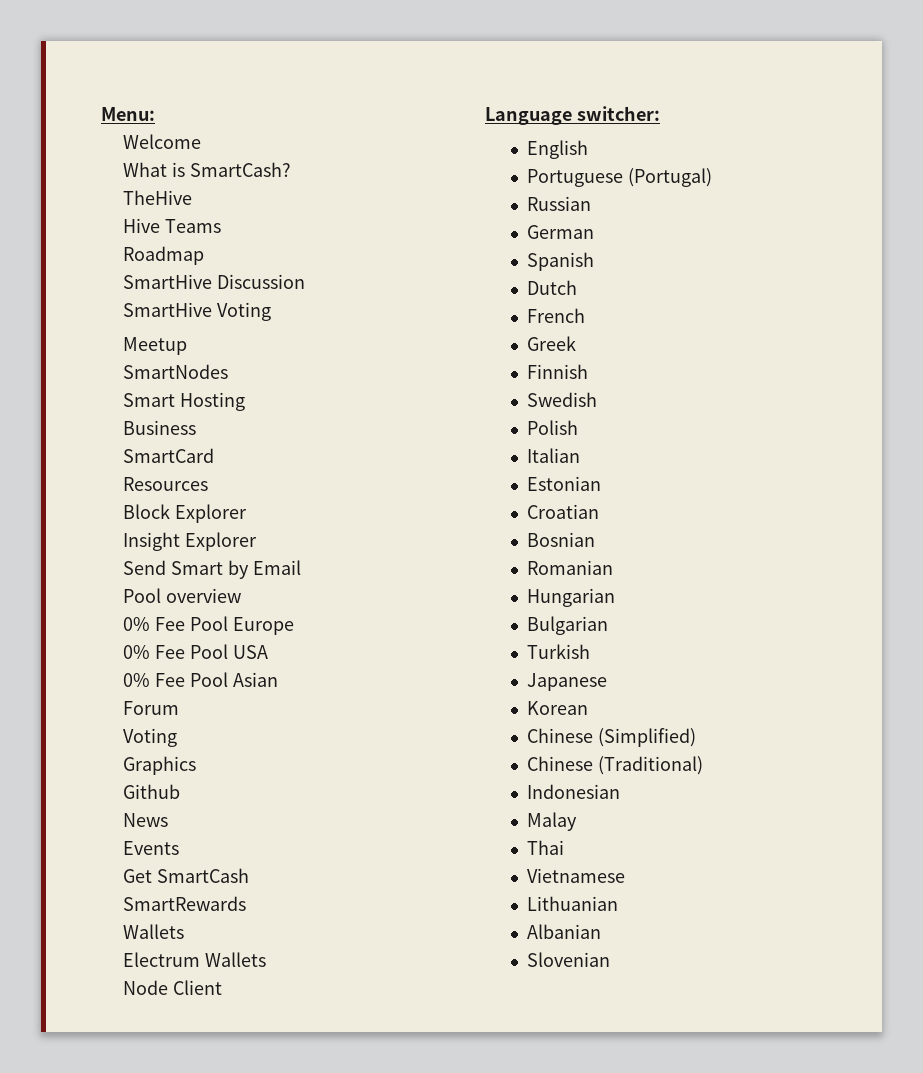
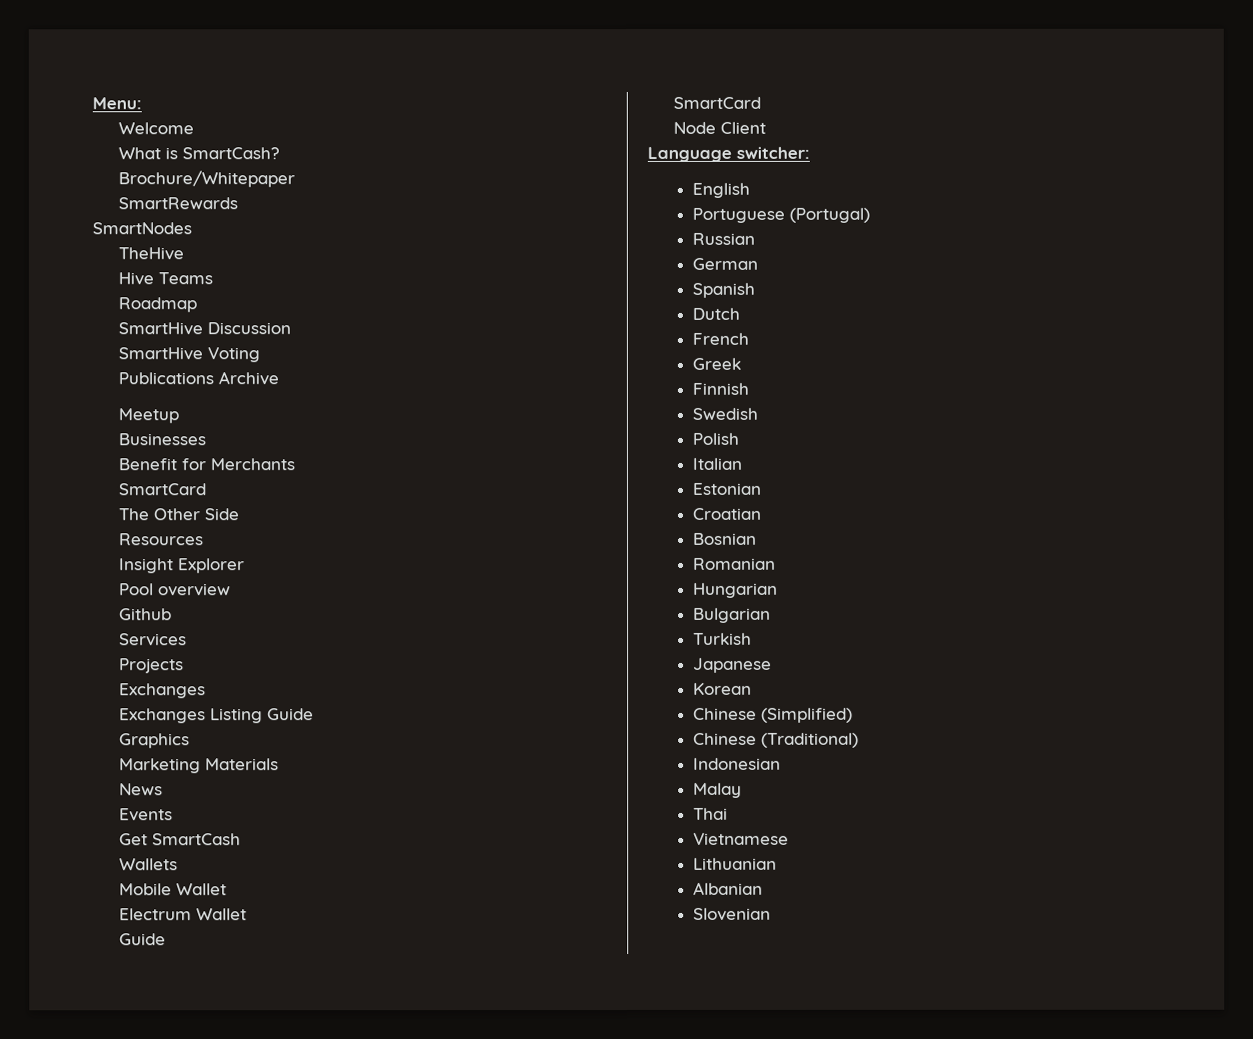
(291, 169) none -> [118,170,296,188] [118,197,239,210] [92,222,192,235] // Brochure/Whitepaper // SmartRewards // SmartNodes
(271, 311) none -> [118,371,280,386] // Publications Archive
[122,364,228,379] [122,392,245,411] [122,420,196,435] [122,448,214,463] SmartNodes // Smart Hosting // Business // SmartCard -> [118,433,207,446] [118,458,296,471] [118,483,207,496] [118,508,241,521] Businesses // Benefit for Merchants // SmartCard // The Other Side
[122,504,247,523] // Block Explorer -> (205, 539) none
[122,560,301,579] [122,588,241,603] [122,616,294,635] [122,644,268,659] [122,672,278,687] [122,701,179,715] [122,728,177,747] Send Smart by Email // Pool overview // 0% Fee Pool Europe // 0% Fee Pool USA // 0% Fee Pool Asian // Forum // Voting -> [119,583,232,597] [119,608,173,621] [119,633,188,647] [119,658,185,674] [119,683,207,699] [119,708,315,724] Pool overview // Github // Services // Projects // Exchanges // Exchanges Listing Guide
[122,784,180,799] Github -> [119,758,280,774] Marketing Materials
[122,896,246,911] [122,924,184,939] // SmartRewards // Wallets -> [119,858,179,871] [119,883,228,896] // Wallets // Mobile Wallet
[204,952,266,967] Wallets -> [196,908,248,921] [119,933,167,946] [673,96,762,109] Wallet // Guide // SmartCard

